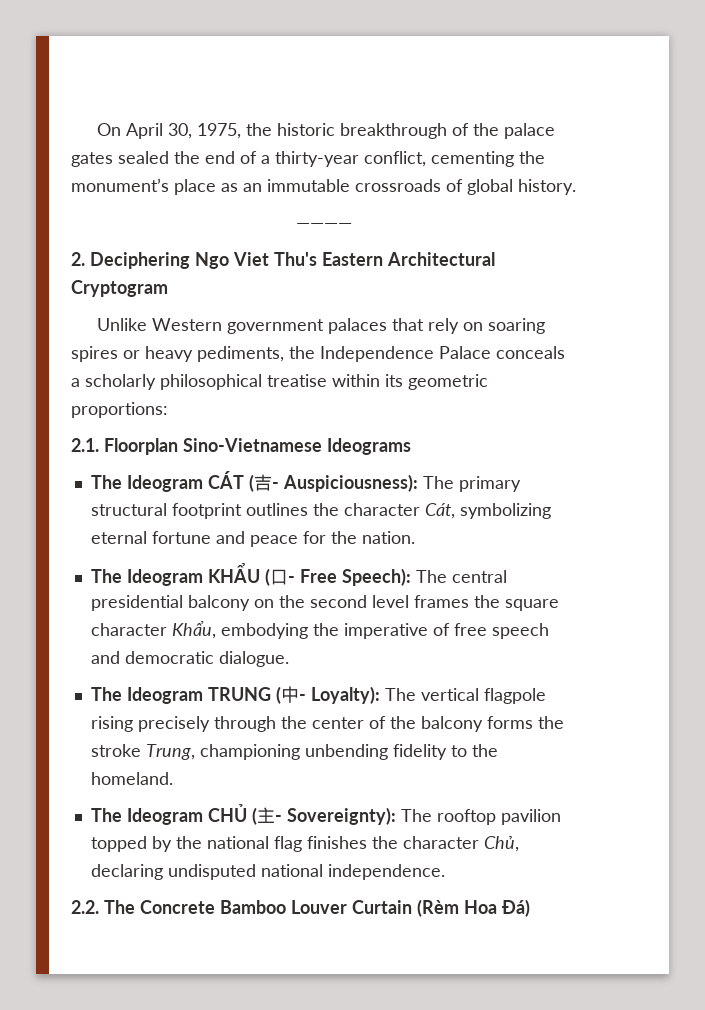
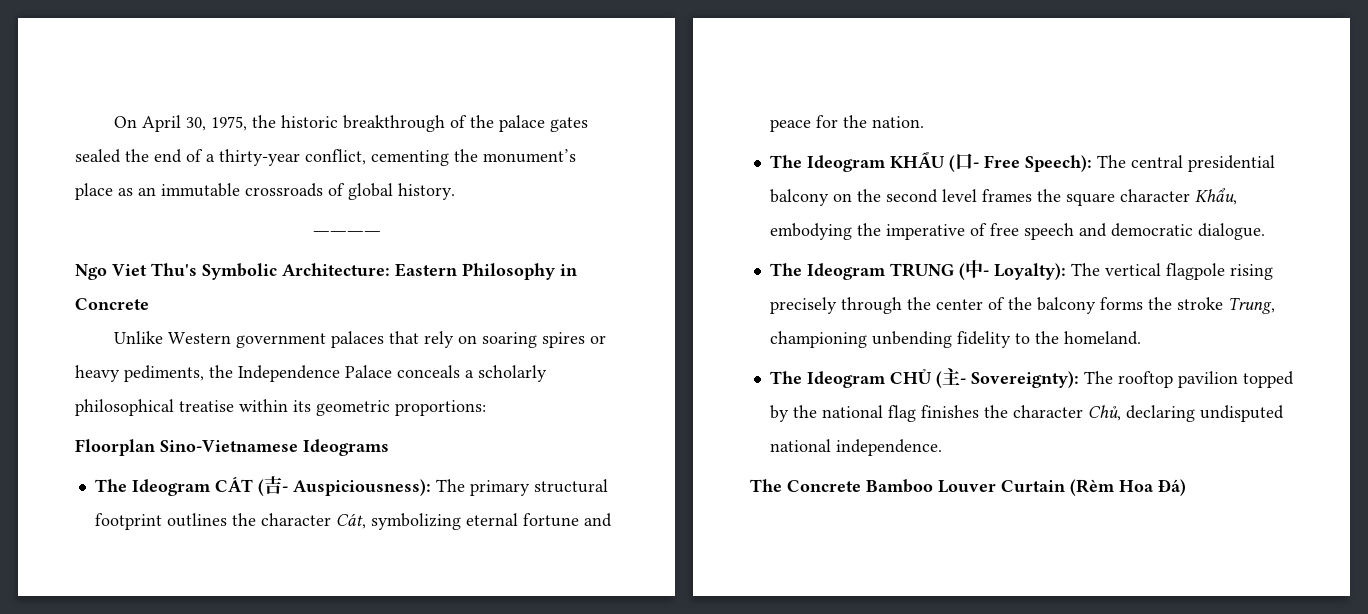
[71,252,190,269] 2. Deciphering -> (381, 233) none
[322,252,495,266] [71,280,168,297] Eastern Architectural Cryptogram -> [202,263,577,280] [75,298,149,310] Symbolic Architecture: Eastern Philosophy in Concrete
[71,438,99,452] 2.1. -> (486, 408) none
[71,900,99,914] 2.2. -> (942, 447) none

